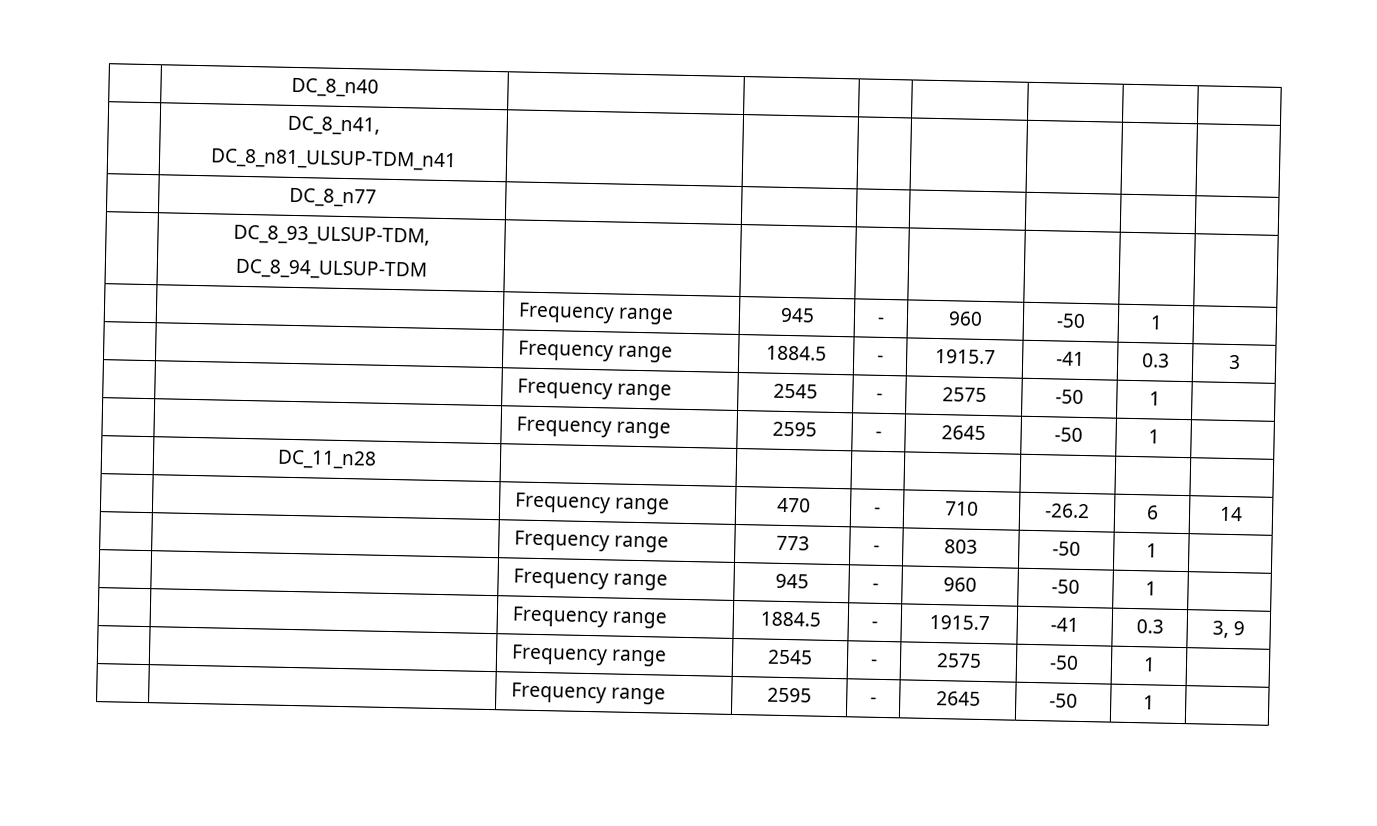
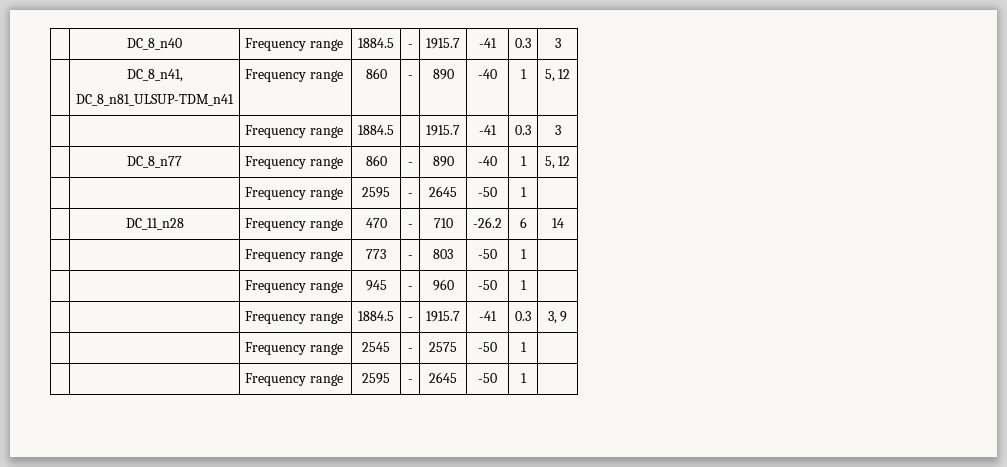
[287,115,380,136] [209,148,457,172] [288,187,377,208] [233,224,430,247] [234,258,427,281] [517,302,674,325] [779,307,815,323] [877,316,884,324] [948,311,983,326] [1056,313,1086,329] [1149,315,1163,330] | | | | | | // | DC_8_n41, // DC_8_n81_ULSUP-TDM_n41 | | | | | | | // | DC_8_n77 | | | | | | | // | DC_8_93_ULSUP-TDM, // DC_8_94_ULSUP-TDM | | | | | | | // | | Frequency range | 945 | - | 960 | -50 | 1 | // | | -> (182, 44) none
[516,378,672,401] [773,383,818,399] [876,392,883,400] [941,387,987,403] [1055,389,1084,404] [1148,391,1161,406] | Frequency range | 2545 | - | 2575 | -50 | 1 | -> [126,69,183,82] [76,94,234,106] [245,69,343,82] [365,68,387,79] [407,75,413,79] [432,69,454,80] [478,69,497,79] [520,69,527,79] [544,69,571,82] [245,125,343,138] [358,125,394,135] [426,125,460,136] [479,125,497,135] [515,125,531,135] [554,125,561,135] [127,156,182,168] [245,156,343,169] [365,155,387,166] [407,162,413,166] [432,156,454,167] [478,156,497,166] [520,156,527,166] [544,156,571,169] DC_8_n41, // DC_8_n81_ULSUP-TDM_n41 | Frequency range | 860 | - | 890 | -40 | 1 | 5, 12 // | | Frequency range | 1884.5 | | 1915.7 | -41 | 0.3 | 3 // | DC_8_n77 | Frequency range | 860 | - | 890 | -40 | 1 | 5, 12
(377, 459) | | | | | | // | | -> (184, 224) none

